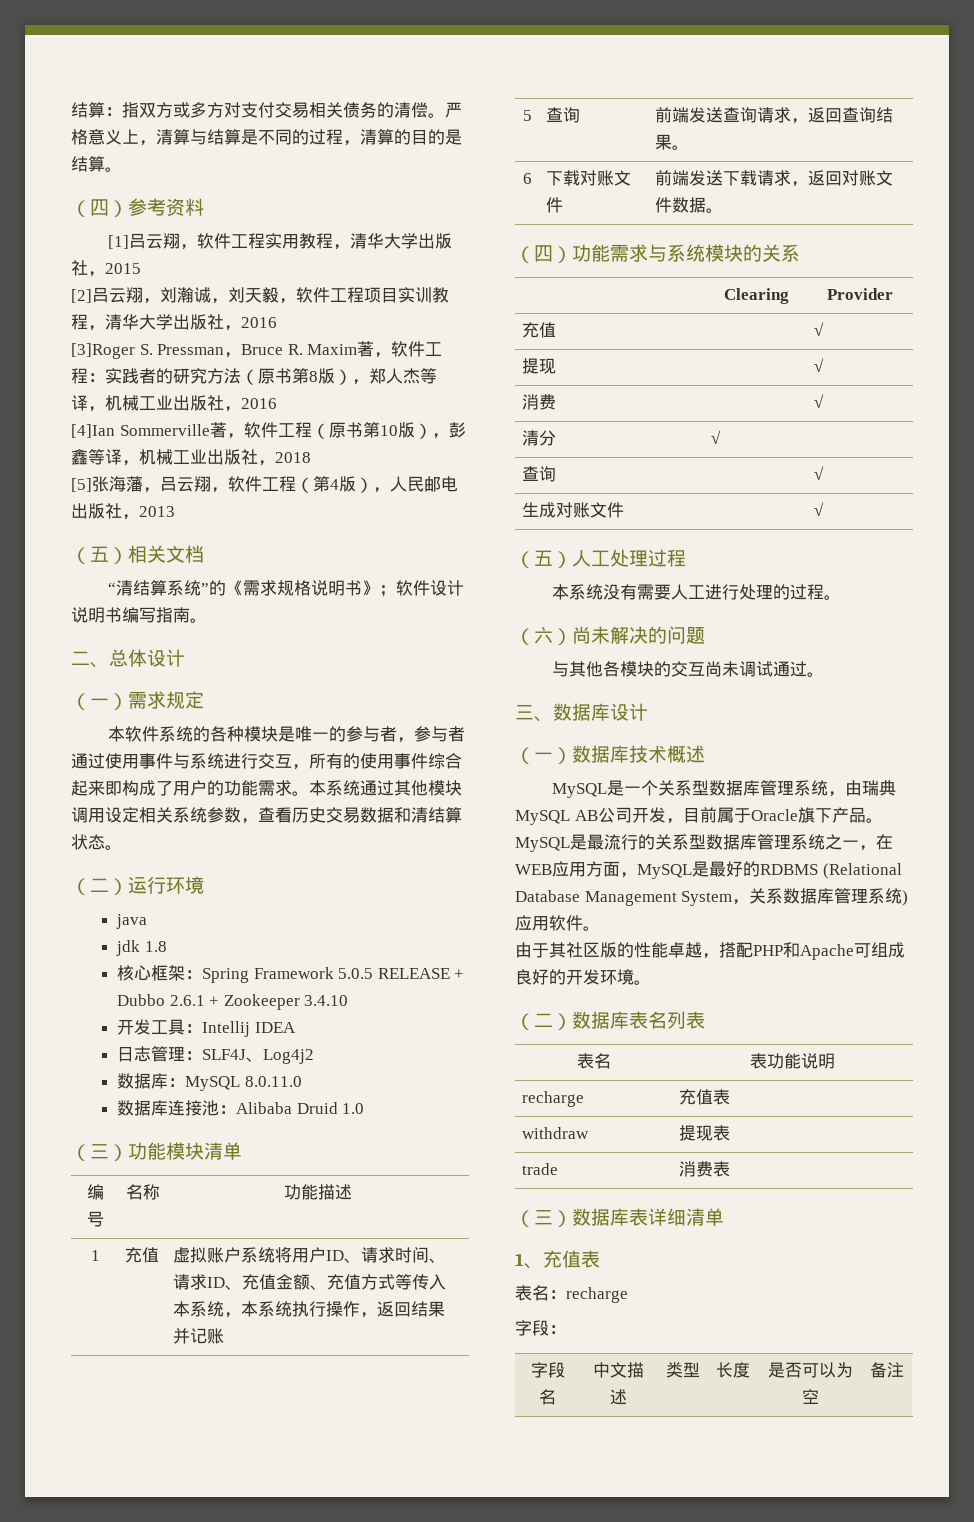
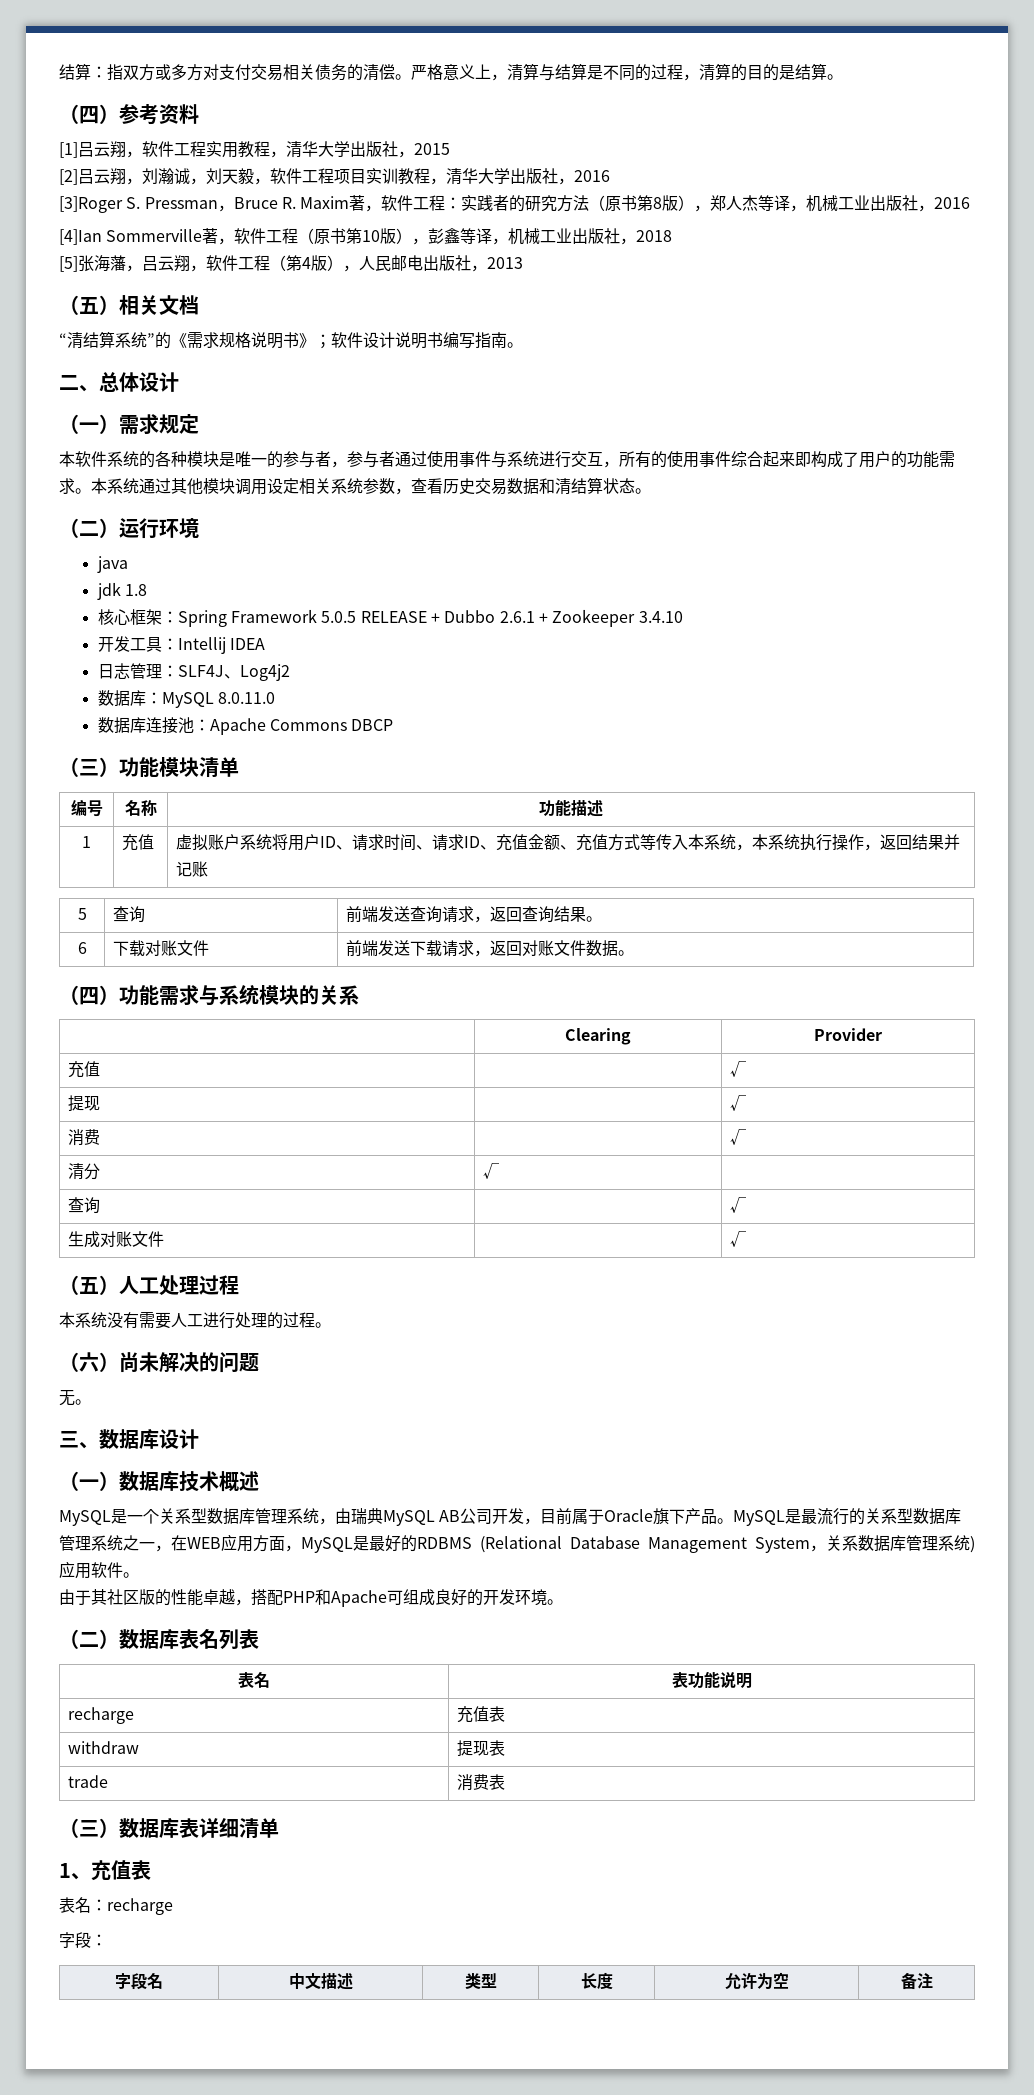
[236,1102,365,1114] Alibaba Druid 1.0 -> [209,718,394,735] Apache Commons DBCP
[551,661,807,677] 与其他各模块的交互尚未调试通过 -> [59,1390,75,1406] 无
[767,1362,836,1378] 是否可以 -> [724,1972,757,1990] 允许

